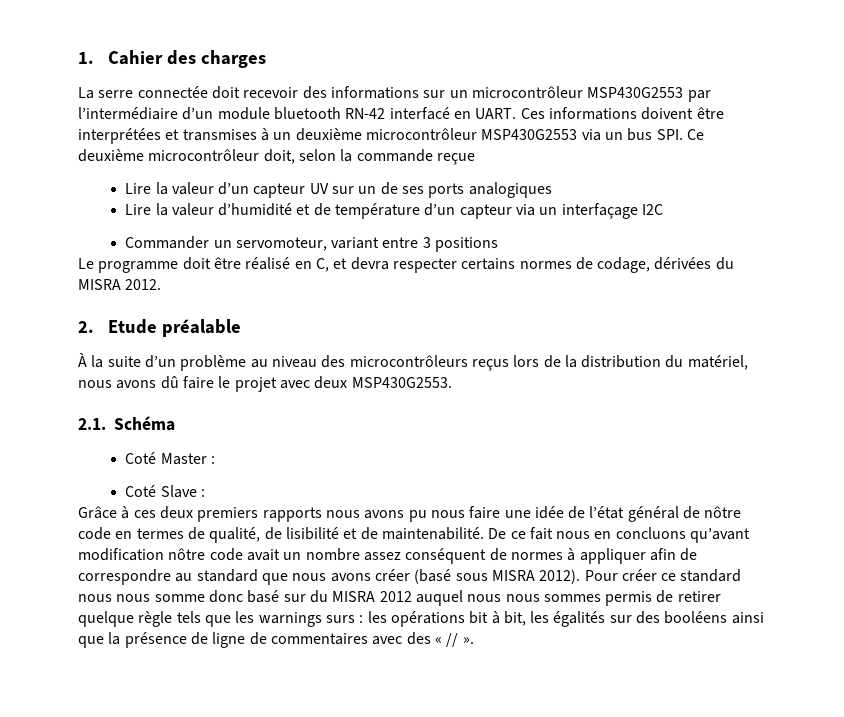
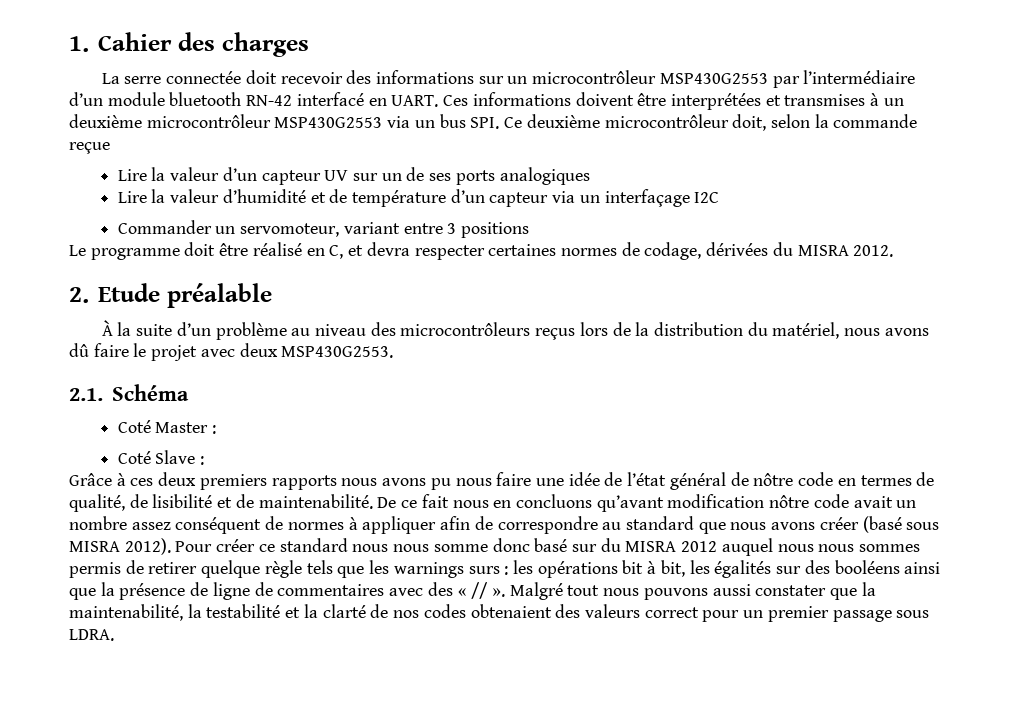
[461,258,516,270] certains -> [488,244,557,256] certaines
(474, 640) none -> [509,582,876,600] [69,604,930,622] [69,629,114,641] Malgré tout nous pouvons aussi constater que la maintenabilité, la testabilité et la clarté de nos codes obtenaient des valeurs correct pour un premier passage sous LDRA.

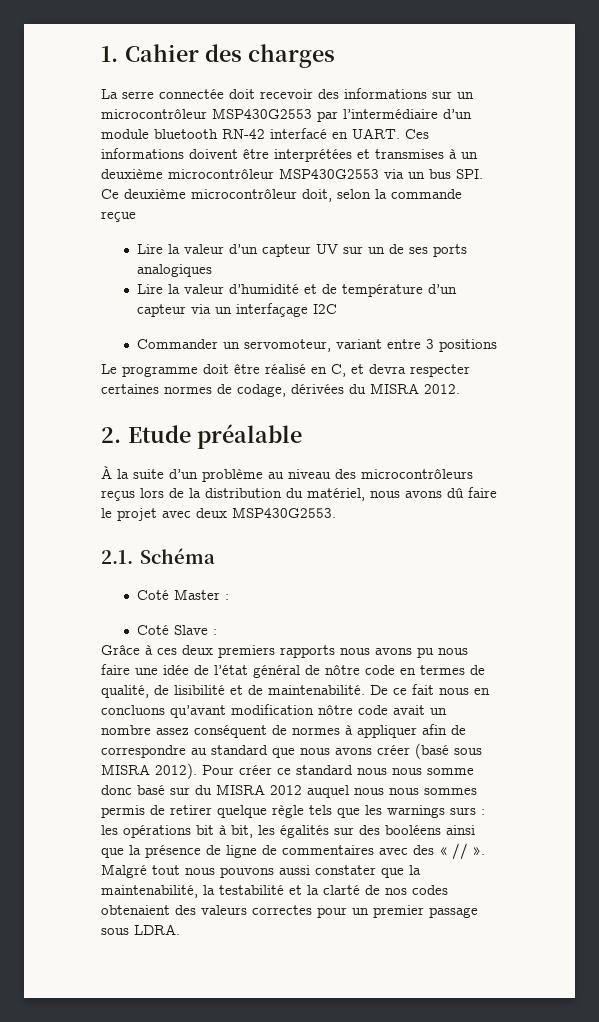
[644,607,699,618] correct -> [252,905,312,915] correctes

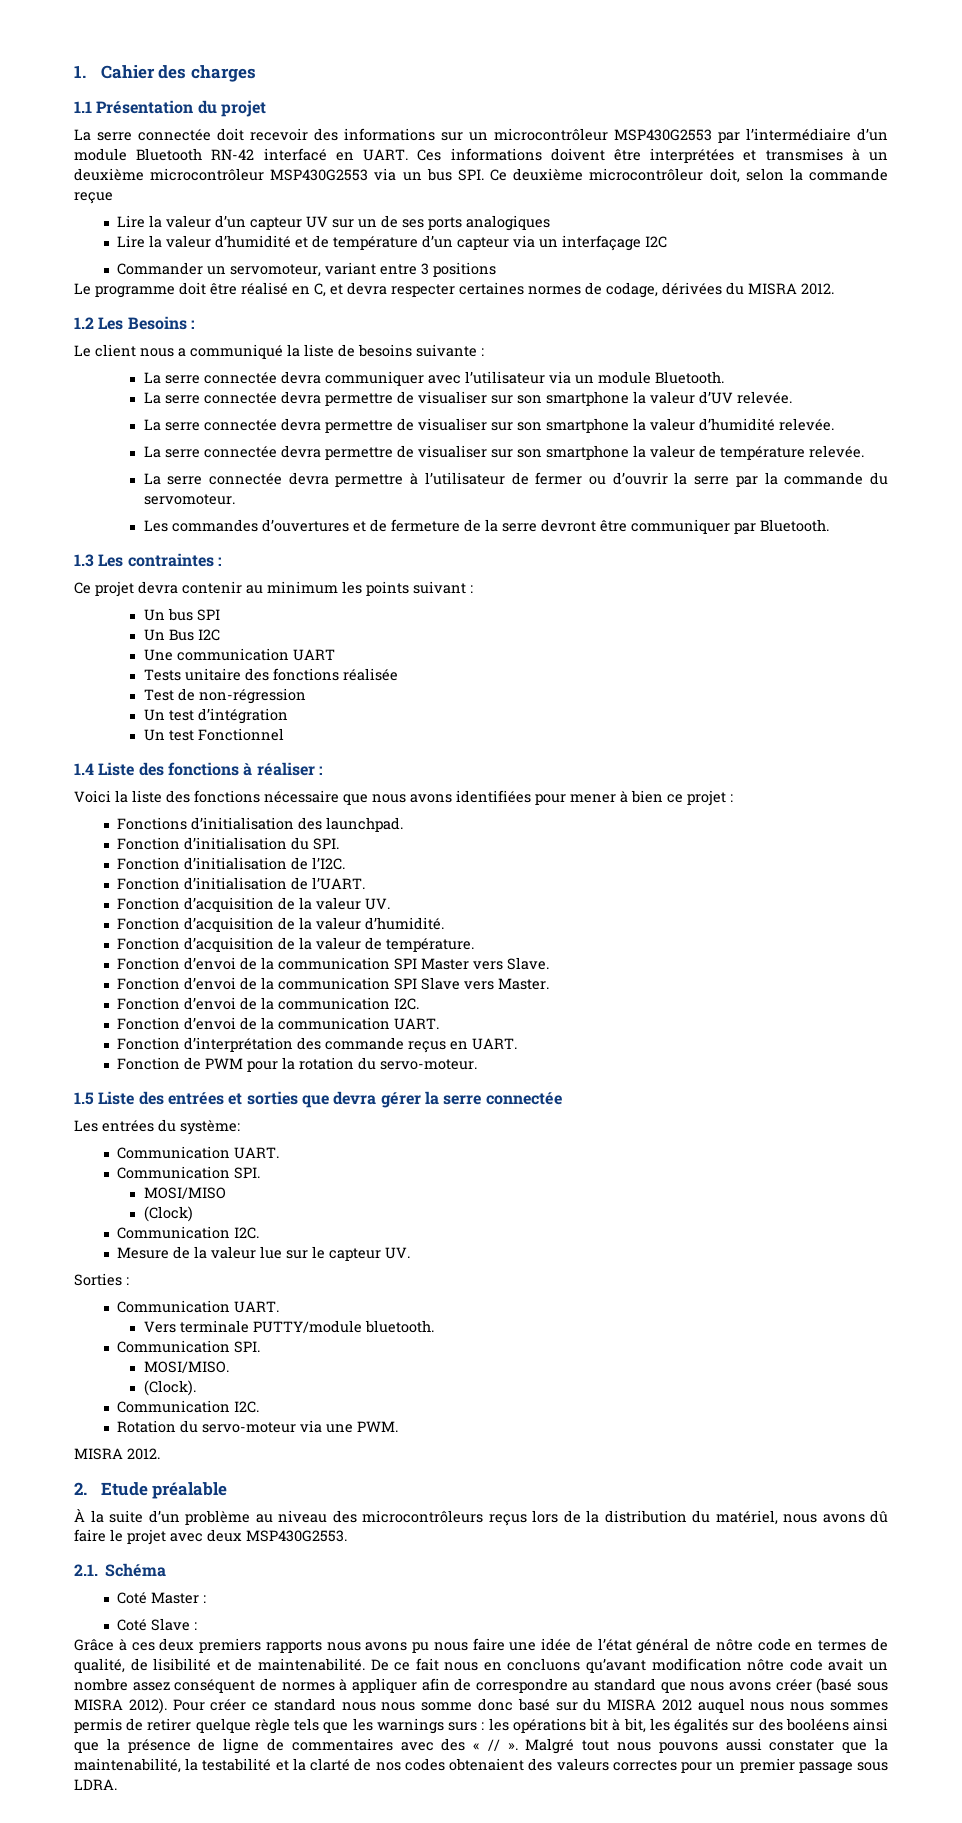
(335, 56) none -> [74,100,266,117] // 1.1 Présentation du projet
[154,129,218,139] bluetooth -> [136,148,203,161] Bluetooth
(460, 389) none -> [74,316,195,330] [74,344,484,359] [143,371,724,386] [143,391,792,406] [143,418,834,433] [143,445,864,460] [143,472,888,487] [143,494,235,505] [143,519,829,534] [74,553,222,567] [74,581,473,597] [143,608,220,621] [143,629,220,641] [143,648,335,661] [143,668,398,681] [143,688,306,704] [143,708,288,724] [143,728,284,741] [74,762,323,776] [74,790,733,806] [116,817,403,832] [116,837,339,850] [116,857,345,870] [116,877,365,890] [116,897,390,912] [116,917,444,932] [116,937,474,952] [116,957,549,970] [116,977,549,990] [116,997,419,1010] [116,1017,439,1030] [116,1037,517,1053] [116,1057,477,1072] [74,1091,562,1108] [74,1119,240,1135] [116,1146,279,1159] [116,1166,260,1179] [143,1187,226,1199] [143,1206,193,1222] [116,1226,259,1239] [116,1246,410,1261] [74,1273,129,1286] [116,1300,279,1313] [143,1320,434,1333] [116,1340,260,1353] [143,1361,229,1373] [143,1380,196,1396] [116,1400,259,1413] [116,1420,398,1433] [74,1448,160,1460] // 1.2 Les Besoins : // Le client nous a communiqué la liste de besoins suivante : // La serre connectée devra communiquer avec l’utilisateur via un module Bluetooth. // La serre connectée devra permettre de visualiser sur son smartphone la valeur d’UV relevée. // La serre connectée devra permettre de visualiser sur son smartphone la valeur d’humidité relevée. // La serre connectée devra permettre de visualiser sur son smartphone la valeur de température relevée. // La serre connectée devra permettre à l’utilisateur de fermer ou d’ouvrir la serre par la commande du servomoteur. // Les commandes d’ouvertures et de fermeture de la serre devront être communiquer par Bluetooth. // 1.3 Les contraintes : // Ce projet devra contenir au minimum les points suivant : // Un bus SPI // Un Bus I2C // Une communication UART // Tests unitaire des fonctions réalisée // Test de non-régression // Un test d’intégration // Un test Fonctionnel // 1.4 Liste des fonctions à réaliser : // Voici la liste des fonctions nécessaire que nous avons identifiées pour mener à bien ce projet : // Fonctions d’initialisation des launchpad. // Fonction d’initialisation du SPI. // Fonction d’initialisation de l’I2C. // Fonction d’initialisation de l’UART. // Fonction d’acquisition de la valeur UV. // Fonction d’acquisition de la valeur d’humidité. // Fonction d’acquisition de la valeur de température. // Fonction d’envoi de la communication SPI Master vers Slave. // Fonction d’envoi de la communication SPI Slave vers Master. // Fonction d’envoi de la communication I2C. // Fonction d’envoi de la communication UART. // Fonction d’interprétation des commande reçus en UART. // Fonction de PWM pour la rotation du servo-moteur. // 1.5 Liste des entrées et sorties que devra gérer la serre connectée // Les entrées du système: // Communication UART. // Communication SPI. // MOSI/MISO // (Clock) // Communication I2C. // Mesure de la valeur lue sur le capteur UV. // Sorties : // Communication UART. // Vers terminale PUTTY/module bluetooth. // Communication SPI. // MOSI/MISO. // (Clock). // Communication I2C. // Rotation du servo-moteur via une PWM. // MISRA 2012.

